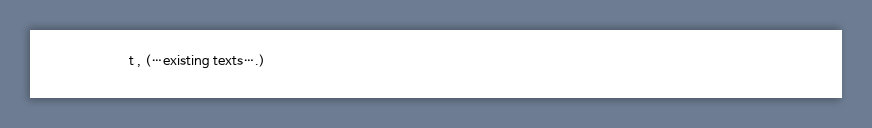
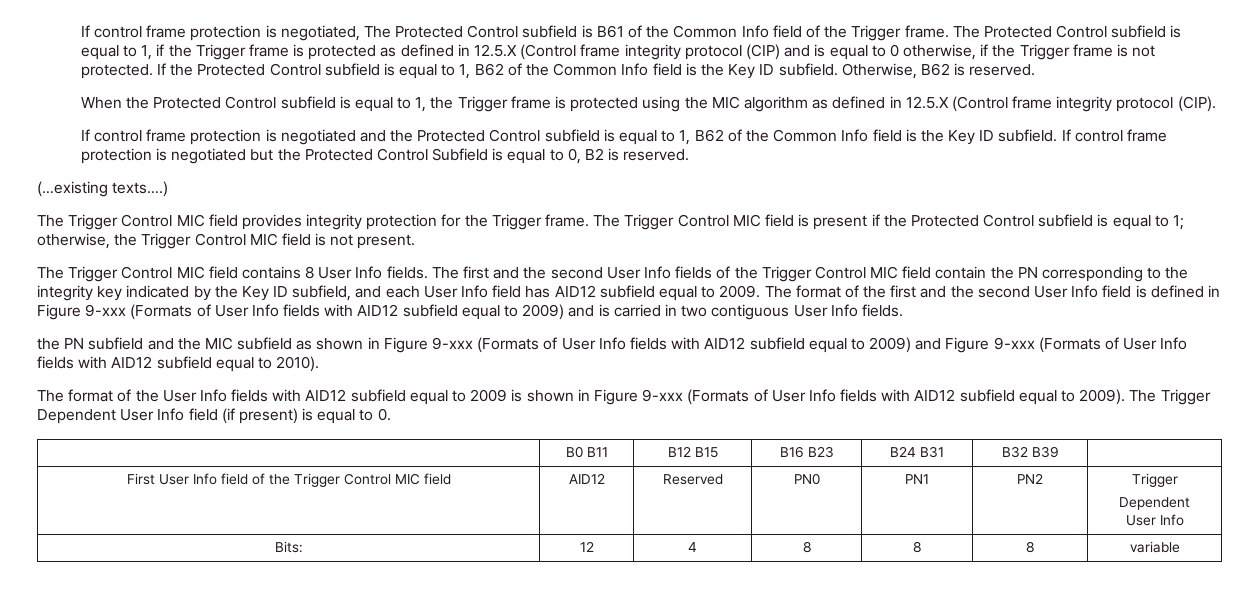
[128,54,266,69] t , (…existing texts….) -> [80,25,1182,41] [80,44,1156,60] [80,63,1036,79] [80,96,1216,112] [80,129,1168,145] [80,148,690,164] [37,181,169,197] [37,214,1184,230] [37,233,416,249] [37,266,1189,282] [37,285,1220,301] [37,304,903,320] [37,337,1188,353] [37,356,320,372] [37,389,1211,405] [37,408,391,424] [565,446,608,458] [667,446,718,458] [779,446,834,458] [890,446,944,458] [1001,446,1059,458] [126,473,451,487] [568,473,605,484] [662,474,723,485] [793,473,820,485] [905,474,929,484] [1017,473,1043,484] [1131,473,1178,487] [1119,497,1190,510] [1125,514,1184,526] [274,541,303,553] [579,541,594,552] [688,542,697,552] [802,541,811,553] [913,541,921,553] [1026,541,1034,553] [1129,541,1180,553] If control frame protection is negotiated, The Protected Control subfield is B61 of the Common Info field of the Trigger frame. The Protected Control subfield is equal to 1, if the Trigger frame is protected as defined in 12.5.X (Control frame integrity protocol (CIP) and is equal to 0 otherwise, if the Trigger frame is not protected. If the Protected Control subfield is equal to 1, B62 of the Common Info field is the Key ID subfield. Otherwise, B62 is reserved. // When the Protected Control subfield is equal to 1, the Trigger frame is protected using the MIC algorithm as defined in 12.5.X (Control frame integrity protocol (CIP). // If control frame protection is negotiated and the Protected Control subfield is equal to 1, B62 of the Common Info field is the Key ID subfield. If control frame protection is negotiated but the Protected Control Subfield is equal to 0, B2 is reserved. // (…existing texts….) // The Trigger Control MIC field provides integrity protection for the Trigger frame. The Trigger Control MIC field is present if the Protected Control subfield is equal to 1; otherwise, the Trigger Control MIC field is not present. // The Trigger Control MIC field contains 8 User Info fields. The first and the second User Info fields of the Trigger Control MIC field contain the PN corresponding to the integrity key indicated by the Key ID subfield, and each User Info field has AID12 subfield equal to 2009. The format of the first and the second User Info field is defined in Figure 9-xxx (Formats of User Info fields with AID12 subfield equal to 2009) and is carried in two contiguous User Info fields. // the PN subfield and the MIC subfield as shown in Figure 9-xxx (Formats of User Info fields with AID12 subfield equal to 2009) and Figure 9-xxx (Formats of User Info fields with AID12 subfield equal to 2010). // The format of the User Info fields with AID12 subfield equal to 2009 is shown in Figure 9-xxx (Formats of User Info fields with AID12 subfield equal to 2009). The Trigger Dependent User Info field (if present) is equal to 0. // | B0 B11 | B12 B15 | B16 B23 | B24 B31 | B32 B39 | // First User Info field of the Trigger Control MIC field | AID12 | Reserved | PN0 | PN1 | PN2 | Trigger // Dependent // User Info // Bits: | 12 | 4 | 8 | 8 | 8 | variable

